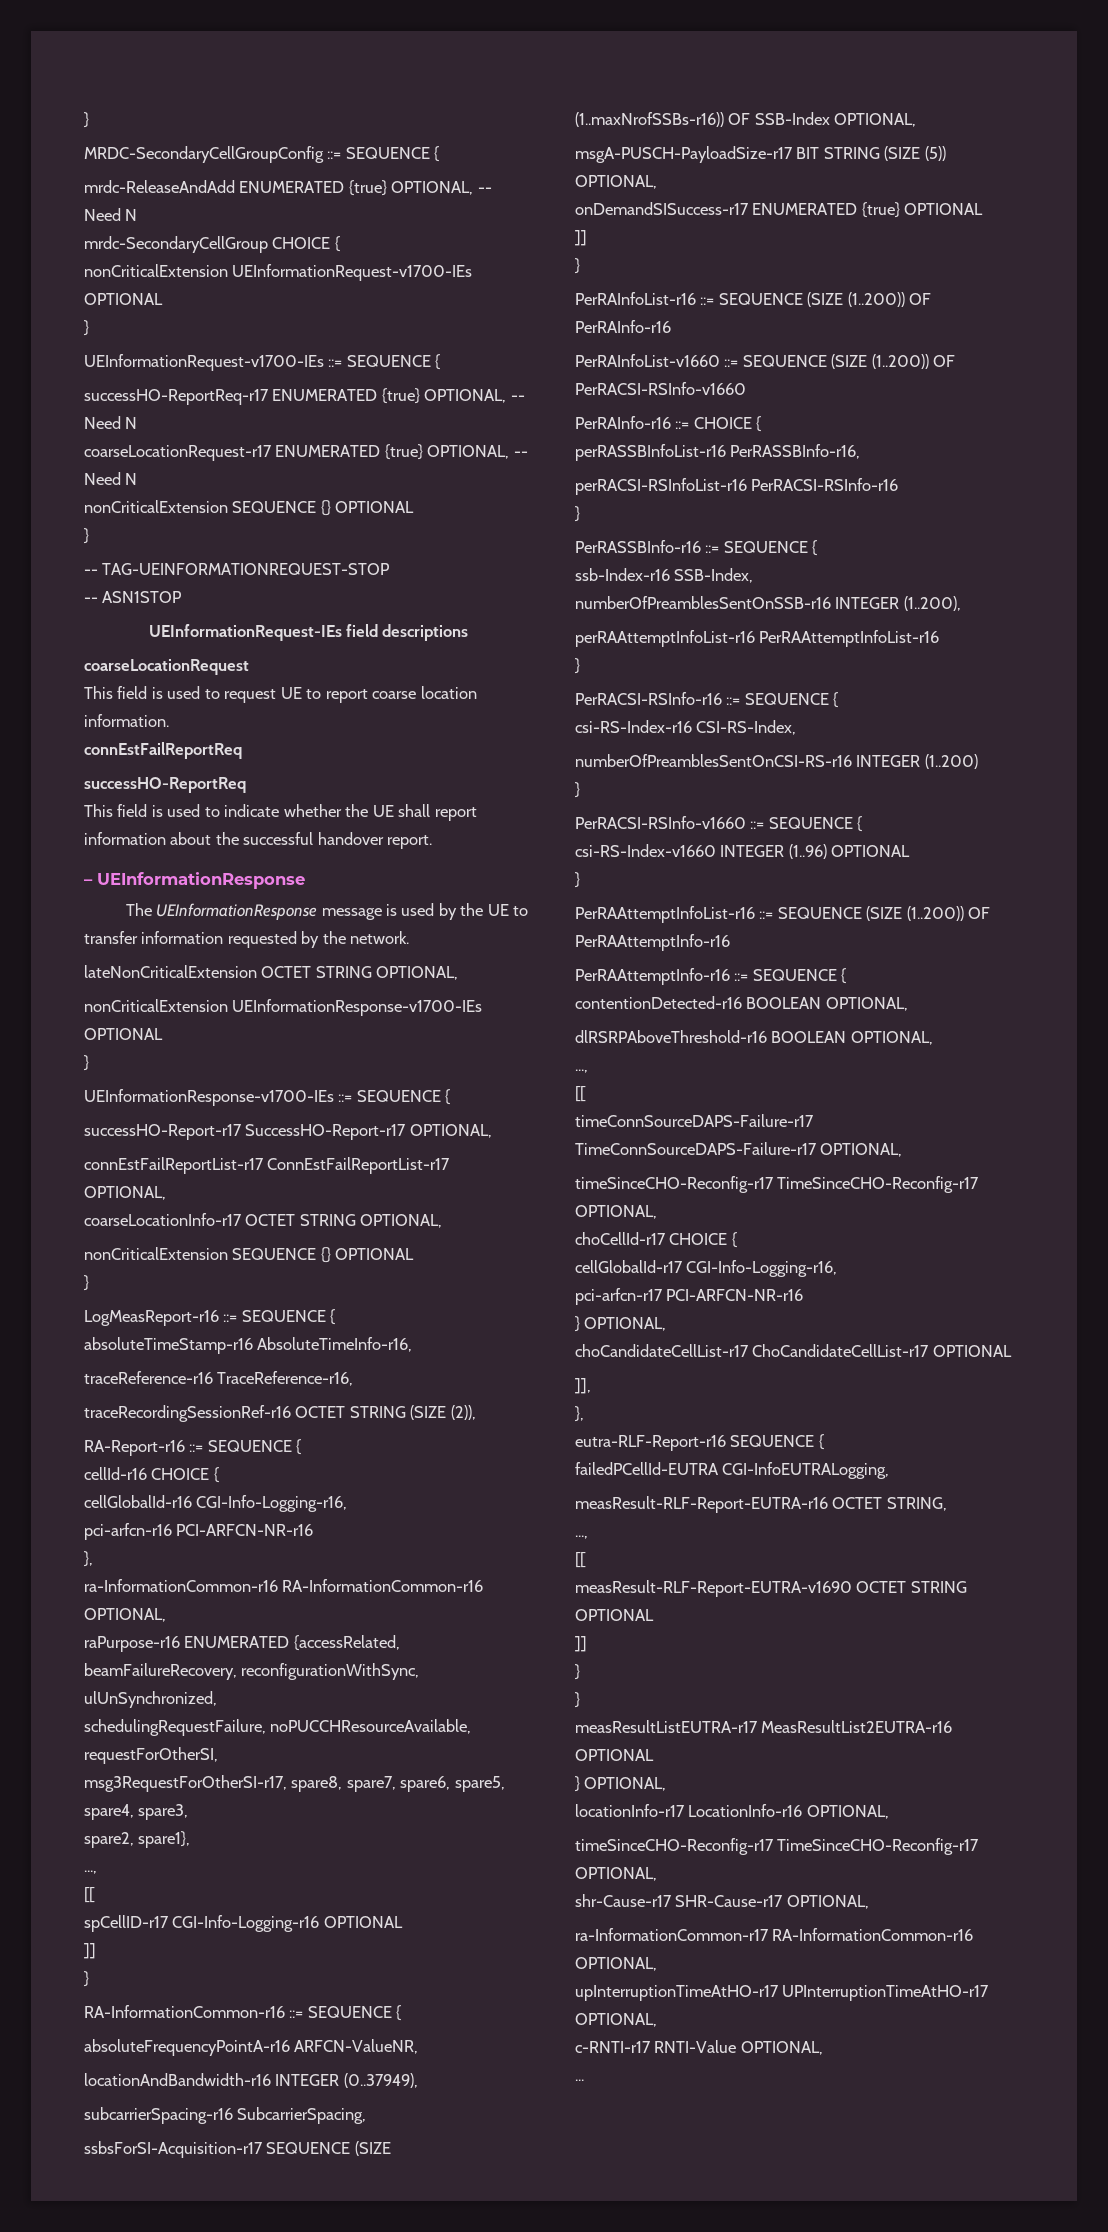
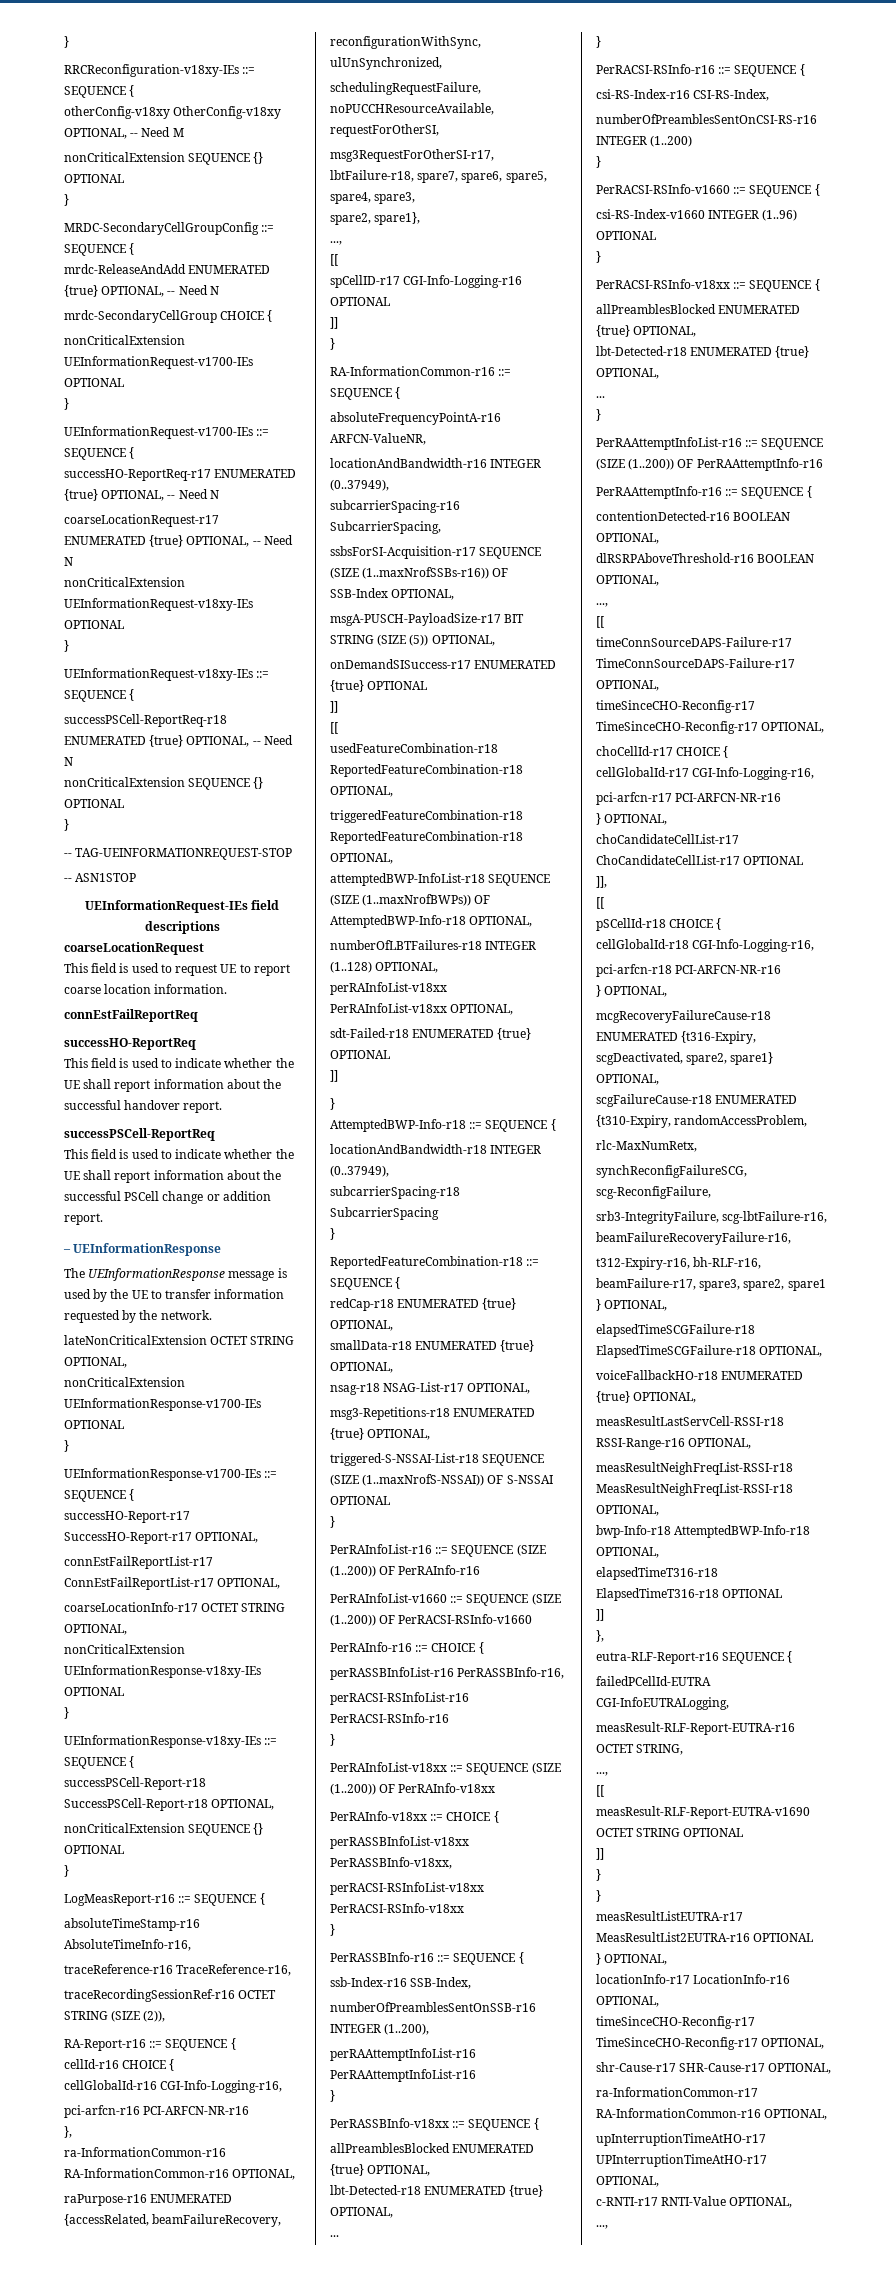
[84,112,89,128] } -> [64,36,69,48] [64,64,256,77] [64,85,135,98] [64,106,282,119] [64,127,184,139] [64,152,264,165] [64,174,124,183] [64,194,69,206] } // RRCReconfiguration-v18xy-IEs ::= SEQUENCE { // otherConfig-v18xy OtherConfig-v18xy OPTIONAL, -- Need M // nonCriticalExtension SEQUENCE {} OPTIONAL // }
(138, 479) none -> [64,577,185,587] [64,598,253,611] [64,620,124,629] [64,640,69,652] [64,668,270,681] [64,689,135,702] [64,714,227,727] [64,735,293,747] [64,757,73,766] // nonCriticalExtension UEInformationRequest-v18xy-IEs OPTIONAL // } // UEInformationRequest-v18xy-IEs ::= SEQUENCE { // successPSCell-ReportReq-r18 ENUMERATED {true} OPTIONAL, -- Need N
(433, 842) none -> [64,1128,215,1141] [64,1149,294,1159] [64,1170,282,1183] [64,1191,271,1204] [64,1213,103,1225] // successPSCell-ReportReq // This field is used to indicate whether the UE shall report information about the successful PSCell change or addition report.
(443, 1221) none -> [64,1644,185,1654] [64,1665,261,1678] [64,1687,124,1696] [64,1707,69,1719] [64,1735,278,1748] [64,1756,135,1769] [64,1777,206,1790] [64,1798,275,1811] // nonCriticalExtension UEInformationResponse-v18xy-IEs OPTIONAL // } // UEInformationResponse-v18xy-IEs ::= SEQUENCE { // successPSCell-Report-r18 SuccessPSCell-Report-r18 OPTIONAL,
[291,1776,343,1792] spare8, -> [330,170,414,182] lbtFailure-r18,
(587, 238) none -> [330,722,338,734] [330,743,498,753] [330,764,523,777] [330,786,393,797] [330,810,523,823] [330,831,523,844] [330,853,393,864] [330,873,551,886] [330,894,491,906] [330,915,533,928] [330,940,537,950] [330,961,439,973] [330,982,447,995] [330,1003,514,1015] [330,1028,532,1040] [330,1050,390,1059] [330,1070,338,1082] [330,1098,335,1110] [330,1119,556,1132] [330,1144,542,1154] [330,1165,389,1177] [330,1186,460,1199] [330,1207,439,1220] [330,1228,335,1240] [330,1256,540,1269] [330,1277,401,1290] [330,1298,517,1311] [330,1320,393,1331] [330,1340,535,1352] [330,1362,393,1373] [330,1382,531,1395] [330,1407,536,1420] [330,1428,431,1440] [330,1453,545,1466] [330,1474,553,1486] [330,1496,390,1505] // [[ // usedFeatureCombination-r18 ReportedFeatureCombination-r18 OPTIONAL, // triggeredFeatureCombination-r18 ReportedFeatureCombination-r18 OPTIONAL, // attemptedBWP-InfoList-r18 SEQUENCE (SIZE (1..maxNrofBWPs)) OF AttemptedBWP-Info-r18 OPTIONAL, // numberOfLBTFailures-r18 INTEGER (1..128) OPTIONAL, // perRAInfoList-v18xx PerRAInfoList-v18xx OPTIONAL, // sdt-Failed-r18 ENUMERATED {true} OPTIONAL // ]] // } // AttemptedBWP-Info-r18 ::= SEQUENCE { // locationAndBandwidth-r18 INTEGER (0..37949), // subcarrierSpacing-r18 SubcarrierSpacing // } // ReportedFeatureCombination-r18 ::= SEQUENCE { // redCap-r18 ENUMERATED {true} OPTIONAL, // smallData-r18 ENUMERATED {true} OPTIONAL, // nsag-r18 NSAG-List-r17 OPTIONAL, // msg3-Repetitions-r18 ENUMERATED {true} OPTIONAL, // triggered-S-NSSAI-List-r18 SEQUENCE (SIZE (1..maxNrofS-NSSAI)) OF S-NSSAI OPTIONAL
(580, 514) none -> [330,1762,561,1775] [330,1783,496,1795] [330,1811,499,1823] [330,1836,469,1849] [330,1857,452,1869] [330,1882,484,1895] [330,1903,464,1913] [330,1924,335,1936] // PerRAInfoList-v18xx ::= SEQUENCE (SIZE (1..200)) OF PerRAInfo-v18xx // PerRAInfo-v18xx ::= CHOICE { // perRASSBInfoList-v18xx PerRASSBInfo-v18xx, // perRACSI-RSInfoList-v18xx PerRACSI-RSInfo-v18xx // }
(580, 666) none -> [330,2118,539,2131] [330,2143,535,2153] [330,2164,431,2176] [330,2185,544,2197] [330,2207,393,2218] [330,2235,339,2237] [596,36,601,48] // PerRASSBInfo-v18xx ::= SEQUENCE { // allPreamblesBlocked ENUMERATED {true} OPTIONAL, // lbt-Detected-r18 ENUMERATED {true} OPTIONAL, // ... // }
(580, 880) none -> [596,279,820,292] [596,304,801,314] [596,325,697,337] [596,346,810,358] [596,368,659,379] [596,396,605,398] [596,409,601,421] // PerRACSI-RSInfo-v18xx ::= SEQUENCE { // allPreamblesBlocked ENUMERATED {true} OPTIONAL, // lbt-Detected-r18 ENUMERATED {true} OPTIONAL, // ... // }
(591, 1386) none -> [596,897,604,909] [596,918,722,931] [596,939,815,952] [596,964,782,977] [596,985,668,997] [596,1010,771,1023] [596,1031,757,1044] [596,1052,774,1065] [596,1074,659,1085] [596,1094,798,1107] [596,1115,808,1128] [596,1140,697,1152] [596,1165,747,1178] [596,1186,711,1199] [596,1211,828,1224] [596,1232,791,1245] [596,1257,762,1270] [596,1278,826,1291] [596,1299,668,1311] [596,1324,755,1337] [596,1345,823,1358] [596,1370,804,1380] [596,1391,697,1403] [596,1416,784,1426] [596,1438,752,1450] [596,1462,793,1475] [596,1483,793,1496] [596,1505,659,1516] [596,1525,811,1538] [596,1547,659,1558] [596,1567,718,1580] [596,1588,783,1601] [596,1609,604,1621] // [[ // pSCellId-r18 CHOICE { // cellGlobalId-r18 CGI-Info-Logging-r16, // pci-arfcn-r18 PCI-ARFCN-NR-r16 // } OPTIONAL, // mcgRecoveryFailureCause-r18 ENUMERATED {t316-Expiry, scgDeactivated, spare2, spare1} OPTIONAL, // scgFailureCause-r18 ENUMERATED {t310-Expiry, randomAccessProblem, // rlc-MaxNumRetx, // synchReconfigFailureSCG, scg-ReconfigFailure, // srb3-IntegrityFailure, scg-lbtFailure-r16, beamFailureRecoveryFailure-r16, // t312-Expiry-r16, bh-RLF-r16, beamFailure-r17, spare3, spare2, spare1 } OPTIONAL, // elapsedTimeSCGFailure-r18 ElapsedTimeSCGFailure-r18 OPTIONAL, // voiceFallbackHO-r18 ENUMERATED {true} OPTIONAL, // measResultLastServCell-RSSI-r18 RSSI-Range-r16 OPTIONAL, // measResultNeighFreqList-RSSI-r18 MeasResultNeighFreqList-RSSI-r18 OPTIONAL, // bwp-Info-r18 AttemptedBWP-Info-r18 OPTIONAL, // elapsedTimeT316-r18 ElapsedTimeT316-r18 OPTIONAL // ]]
[575,2079,584,2081] ... -> [596,2225,608,2229] ...,

